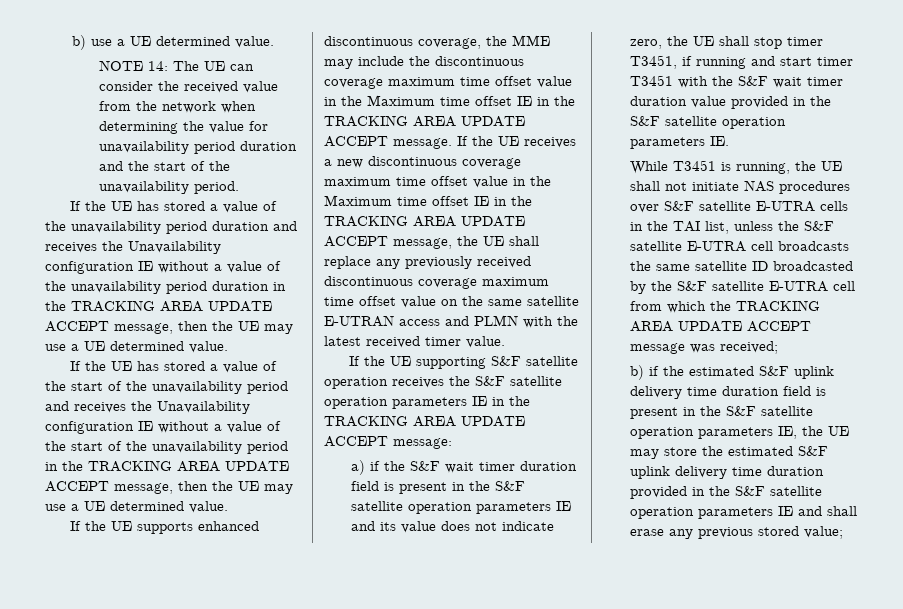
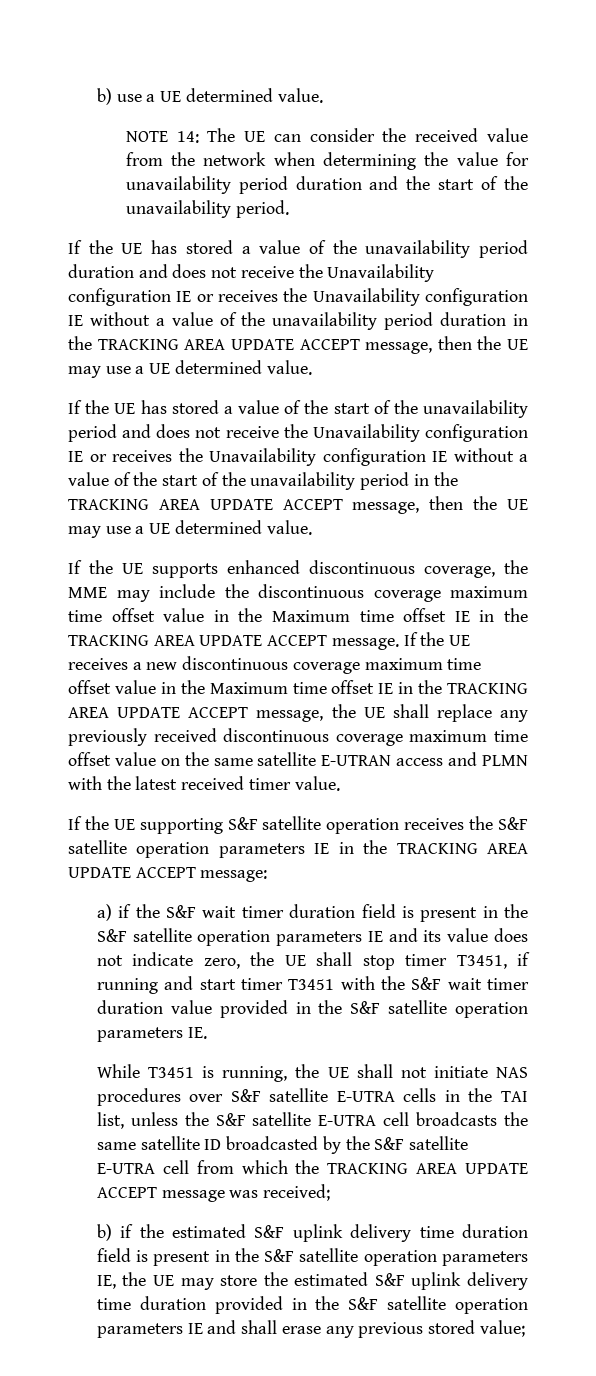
(297, 226) none -> [172,264,435,282] [68,288,214,306] does not receive the Unavailability configuration IE or
(69, 406) none -> [156,424,528,442] [68,451,107,462] does not receive the Unavailability configuration IE or

